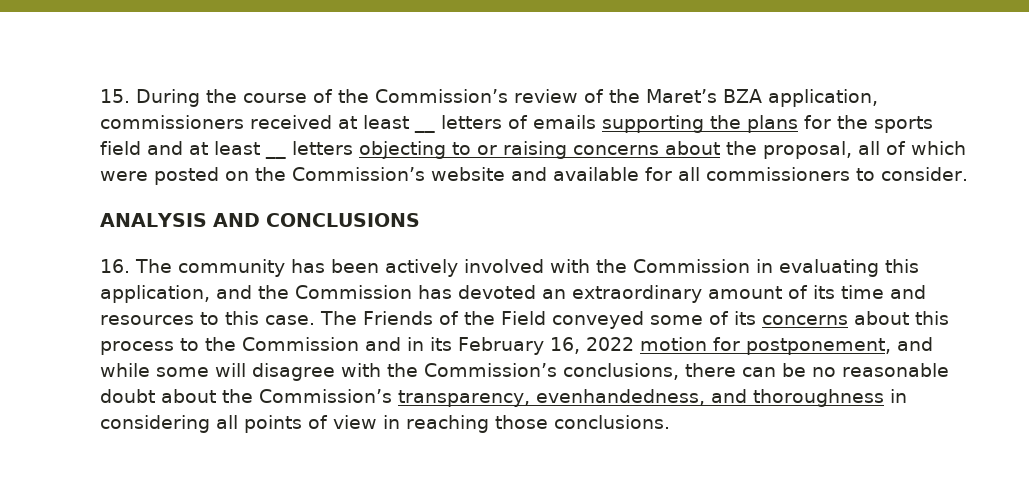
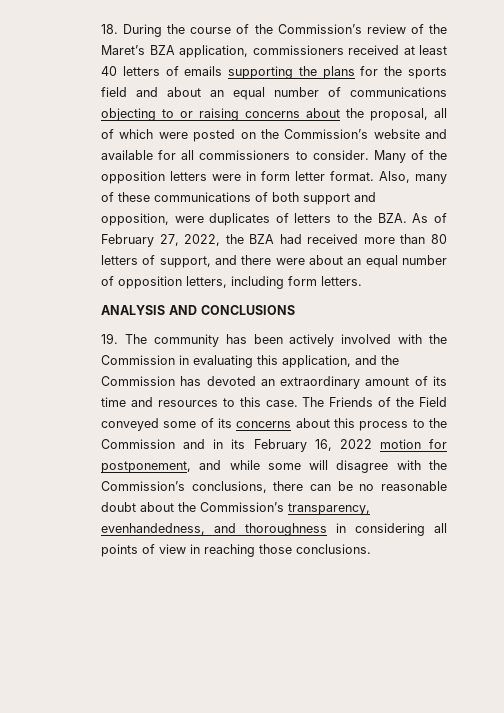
[99,89,130,103] 15. -> [101,24,119,34] 18.
[413,129,435,133] __ -> [101,66,118,76] 40
[188,141,260,155] [264,155,286,159] [291,141,353,155] at least __ letters -> [167,87,447,100] about an equal number of communications
(968, 174) none -> [373,150,448,163] [101,171,448,184] [101,192,377,205] [101,213,448,226] [101,234,448,247] [101,255,447,268] [101,276,363,289] Many of the opposition letters were in form letter format. Also, many of these communications of both support and opposition, were duplicates of letters to the BZA. As of February 27, 2022, the BZA had received more than 80 letters of support, and there were about an equal number of opposition letters, including form letters.
[99,259,130,273] 16. -> [101,333,119,344] 19.

